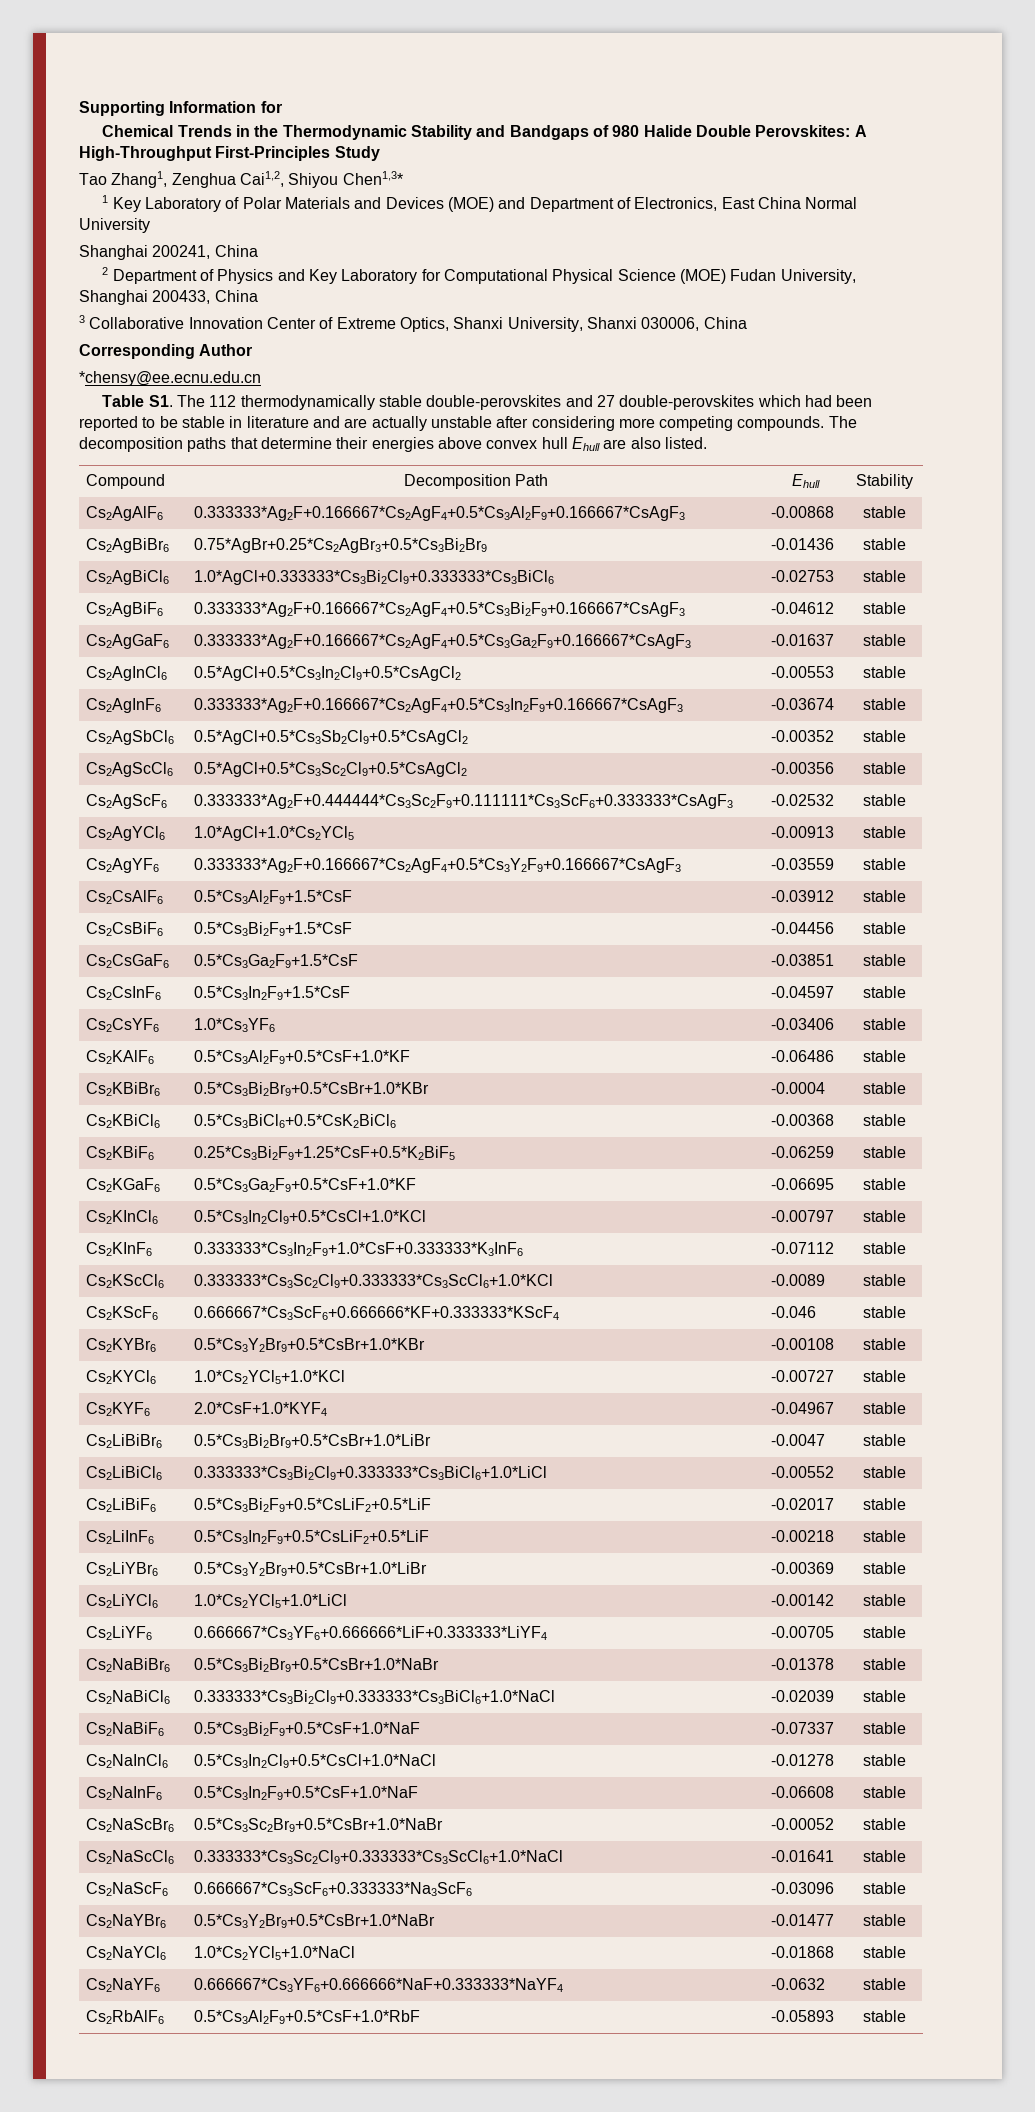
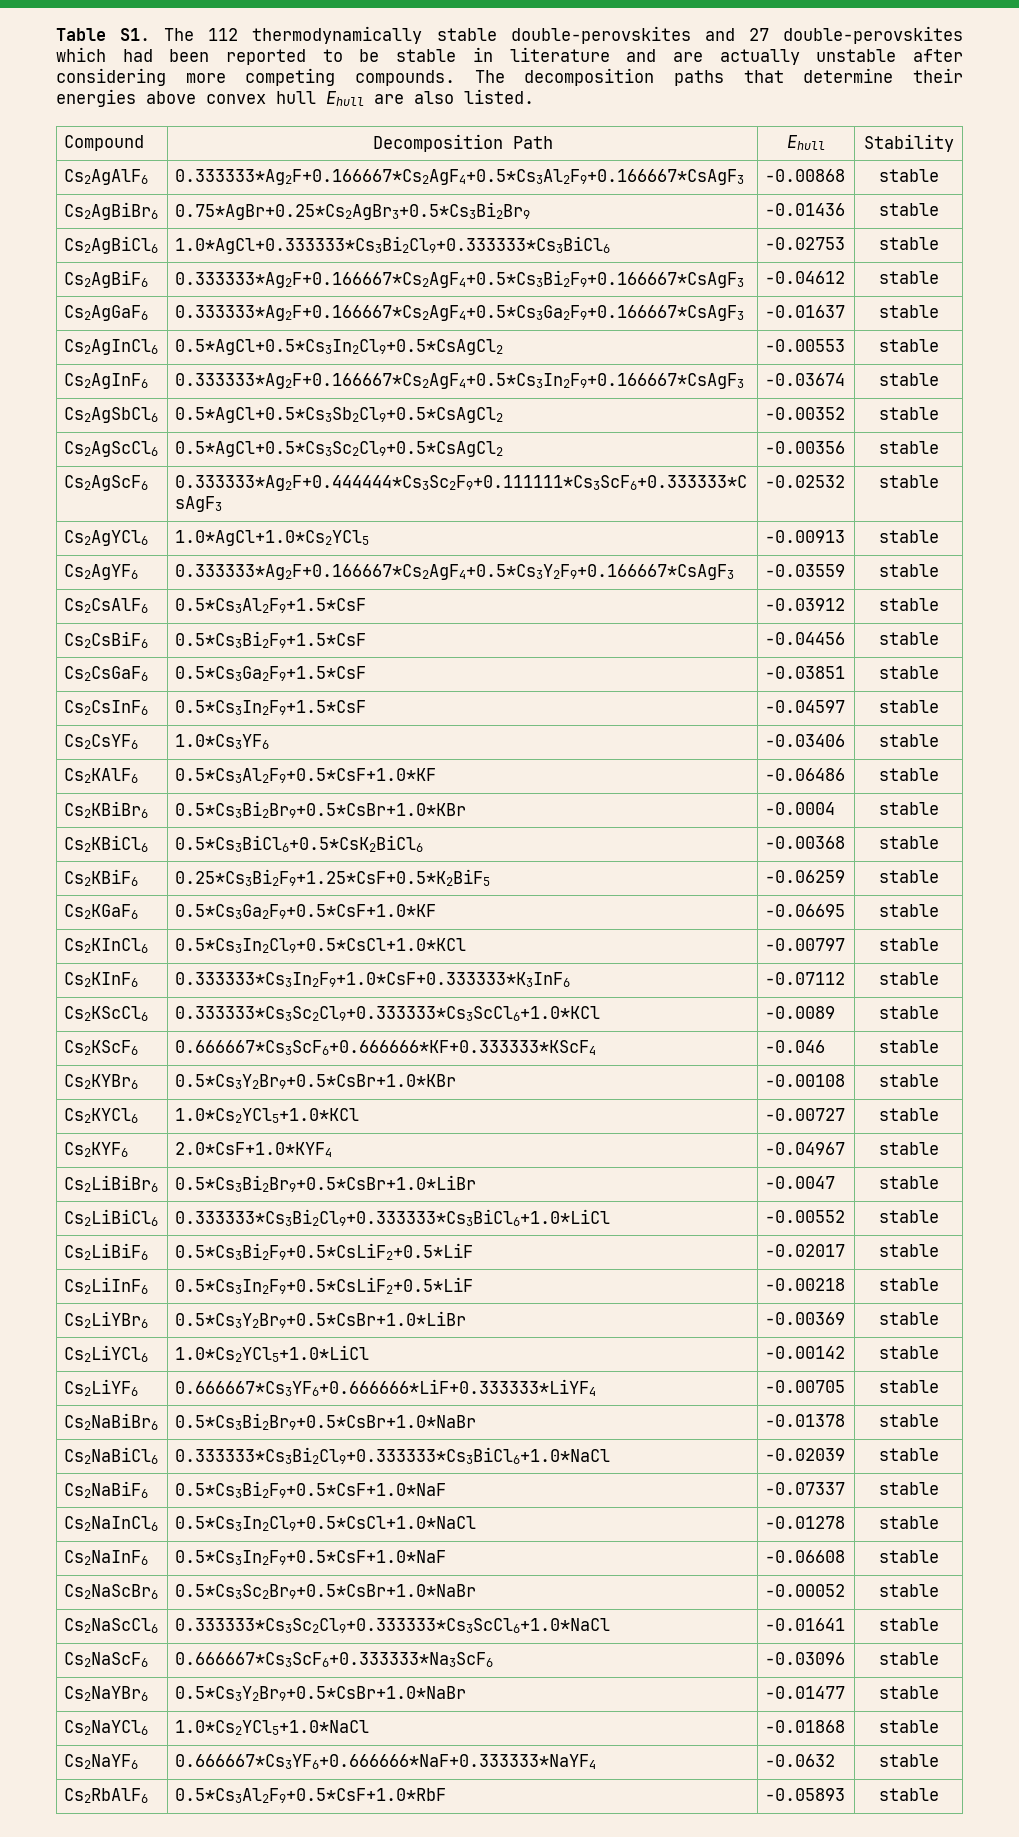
[79,101,282,116] [102,125,867,140] [79,146,380,161] [79,171,403,188] [102,195,858,212] [79,218,150,233] [79,245,258,260] [102,267,856,284] [79,290,258,305] [79,315,747,332] [79,344,253,359] [79,371,261,386] Supporting Information for // Chemical Trends in the Thermodynamic Stability and Bandgaps of 980 Halide Double Perovskites: A High-Throughput First-Principles Study // Tao Zhang1, Zenghua Cai1,2, Shiyou Chen1,3* // 1 Key Laboratory of Polar Materials and Devices (MOE) and Department of Electronics, East China Normal University // Shanghai 200241, China // 2 Department of Physics and Key Laboratory for Computational Physical Science (MOE) Fudan University, Shanghai 200433, China // 3 Collaborative Innovation Center of Extreme Optics, Shanxi University, Shanxi 030006, China // Corresponding Author // *chensy@ee.ecnu.edu.cn // -> (56, 34) none

